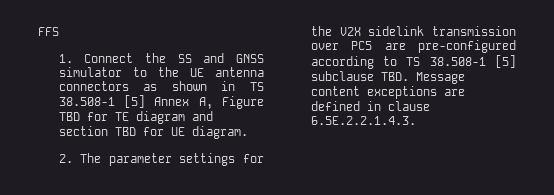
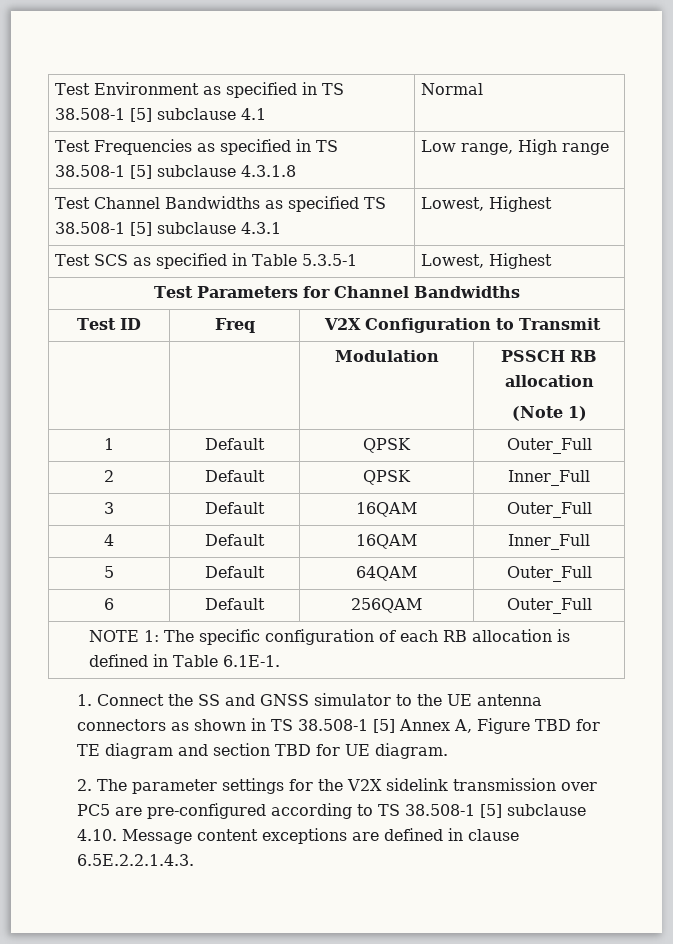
[38,27,59,36] FFS -> [54,82,344,98] [54,108,266,122] [420,83,483,95] [54,139,338,155] [54,165,296,179] [420,139,609,155] [54,196,386,212] [54,222,281,236] [420,196,552,212] [54,253,357,269] [420,253,552,269] [153,286,520,298] [77,318,141,330] [214,318,255,333] [323,318,601,333] [334,350,439,362] [501,350,598,362] [504,375,594,387] [511,406,587,421] [104,438,114,450] [205,438,265,450] [363,438,411,453] [506,438,592,454] [104,470,114,482] [205,470,265,482] [363,470,411,485] [508,470,590,486] [104,502,114,514] [205,502,265,514] [356,502,417,517] [506,502,592,518] [104,534,114,546] [205,534,265,546] [356,534,417,549] [508,534,590,550] [104,566,114,578] [205,566,265,578] [356,566,417,581] [506,566,592,582] [104,598,114,610] [205,598,265,610] [351,598,422,613] [506,598,592,614] [89,629,571,645] [89,654,281,667] Test Environment as specified in TS 38.508-1 [5] subclause 4.1 | Normal // Test Frequencies as specified in TS 38.508-1 [5] subclause 4.3.1.8 | Low range, High range // Test Channel Bandwidths as specified TS 38.508-1 [5] subclause 4.3.1 | Lowest, Highest // Test SCS as specified in Table 5.3.5-1 | Lowest, Highest // Test Parameters for Channel Bandwidths // Test ID | Freq | V2X Configuration to Transmit // | | Modulation | PSSCH RB allocation // (Note 1) // 1 | Default | QPSK | Outer_Full // 2 | Default | QPSK | Inner_Full // 3 | Default | 16QAM | Outer_Full // 4 | Default | 16QAM | Inner_Full // 5 | Default | 64QAM | Outer_Full // 6 | Default | 256QAM | Outer_Full // NOTE 1: The specific configuration of each RB allocation is defined in Table 6.1E-1.
[380,72,409,81] TBD. -> [76,829,117,841] 4.10.

